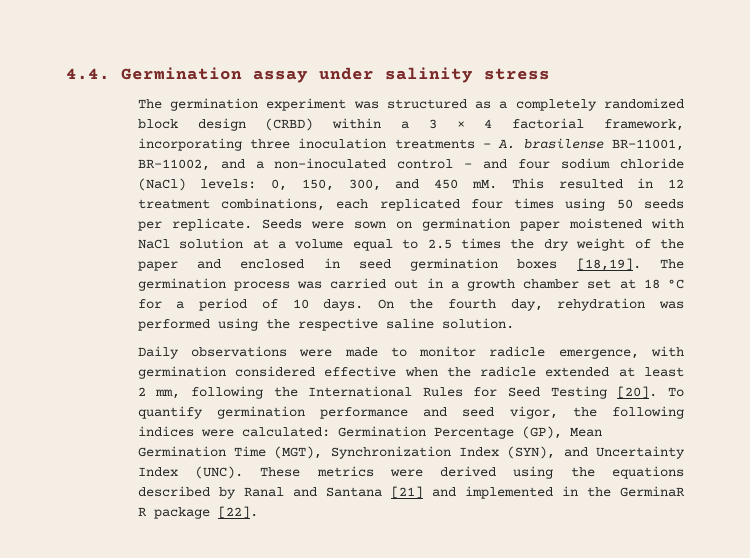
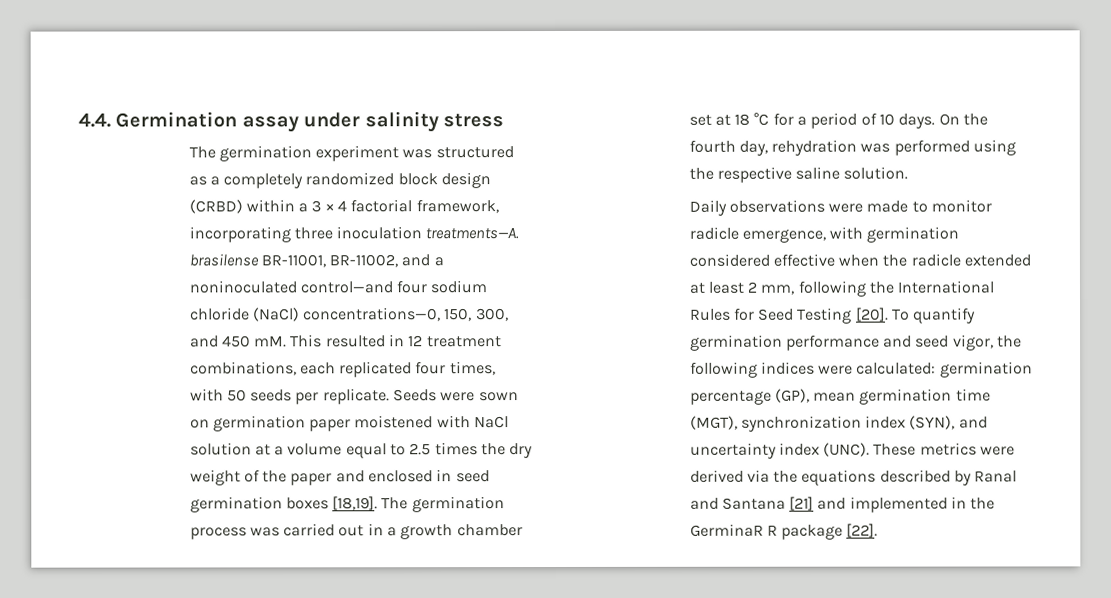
[394,139,516,149] treatments - A. -> [425,227,520,240] treatments—A.
[274,158,508,169] non-inoculated control - and -> [188,280,393,294] noninoculated control—and
[200,179,288,191] levels: 0, -> [303,307,442,322] concentrations—0,
[514,198,606,211] times using -> [449,361,496,376] [189,388,224,402] times, with
[337,426,602,439] [137,446,686,459] [137,467,178,477] Germination Percentage (GP), Mean Germination Time (MGT), Synchronization Index (SYN), and Uncertainty Index -> [939,361,1033,378] [689,388,991,405] [689,415,988,432] [689,442,820,459] germination percentage (GP), mean germination time (MGT), synchronization index (SYN), and uncertainty index
[513,466,554,479] using -> [746,469,770,483] via

